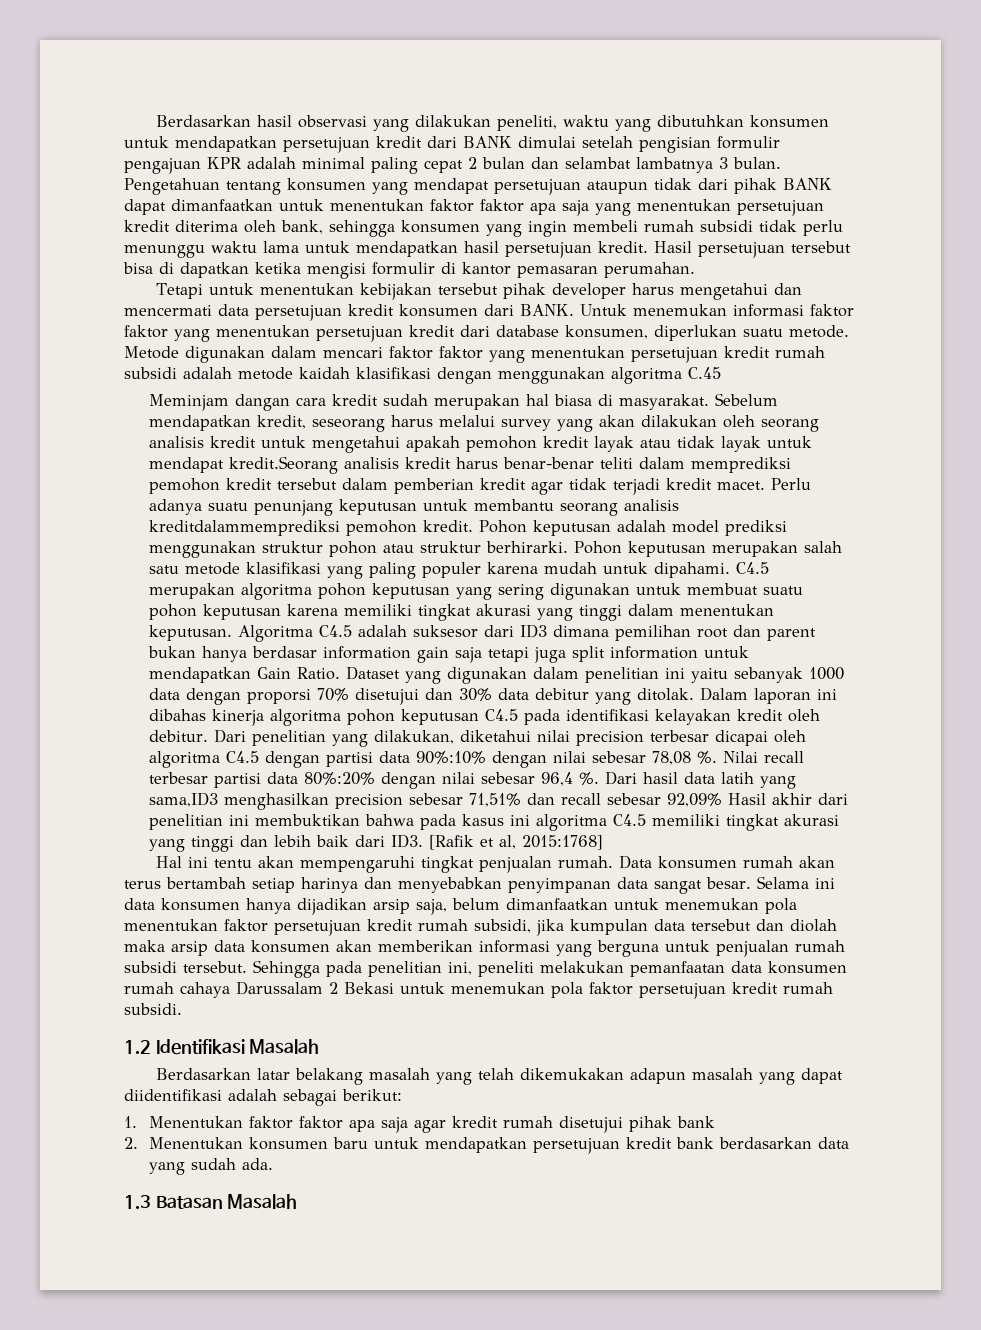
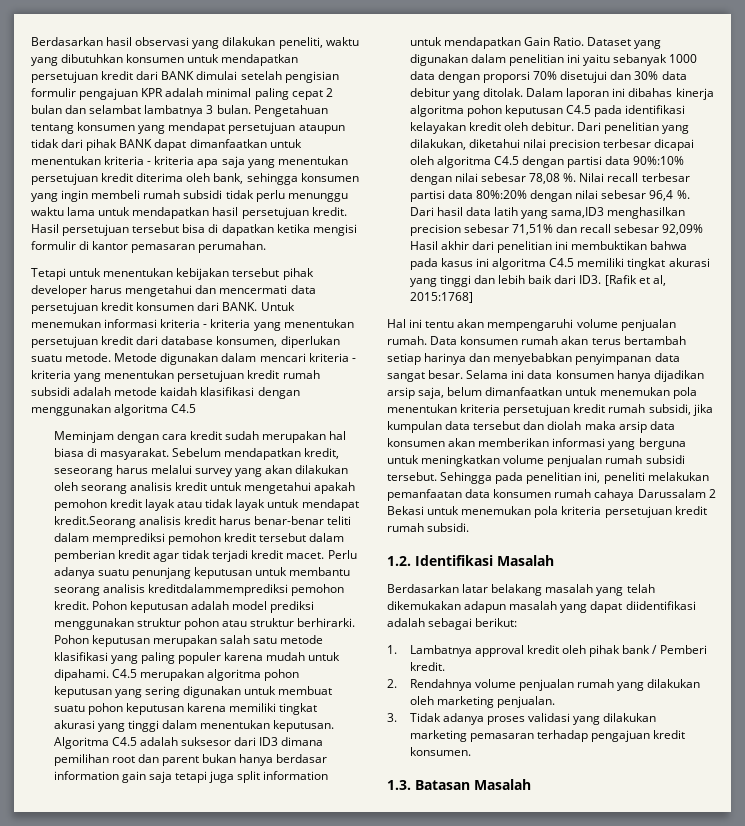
[430,199,524,212] faktor faktor -> [104,156,195,165] kriteria - kriteria
[810,304,854,317] [124,325,168,338] faktor faktor -> [160,319,251,328] kriteria - kriteria
[389,346,483,359] faktor faktor -> [308,353,356,362] [31,370,71,379] kriteria - kriteria
[688,367,721,379] C.45 -> [171,404,197,413] C4.5
[235,394,291,411] dangan -> [116,431,159,443] dengan
[421,856,475,873] tingkat -> [576,319,618,328] volume
[224,919,268,932] faktor -> [460,404,501,413] kriteria
(710, 946) none -> [421,455,545,467] meningkatkan volume
[589,982,633,995] faktor -> [561,506,602,515] kriteria
[124,1040,151,1054] 1.2 -> [387,556,411,566] 1.2.
[149,1116,716,1133] [124,1137,850,1154] [149,1158,274,1175] [124,1195,151,1209] Menentukan faktor faktor apa saja agar kredit rumah disetujui pihak bank // 2. Menentukan konsumen baru untuk mendapatkan persetujuan kredit bank berdasarkan data yang sudah ada. // 1.3 -> [409,645,707,657] [409,662,445,671] [387,679,701,691] [409,696,556,708] [387,713,657,725] [409,730,686,742] [409,747,471,756] [387,780,411,790] Lambatnya approval kredit oleh pihak bank / Pemberi kredit. // 2. Rendahnya volume penjualan rumah yang dilakukan oleh marketing penjualan. // 3. Tidak adanya proses validasi yang dilakukan marketing pemasaran terhadap pengajuan kredit konsumen. // 1.3.

